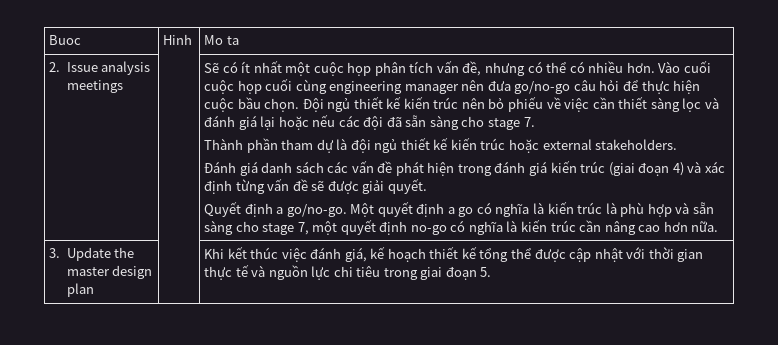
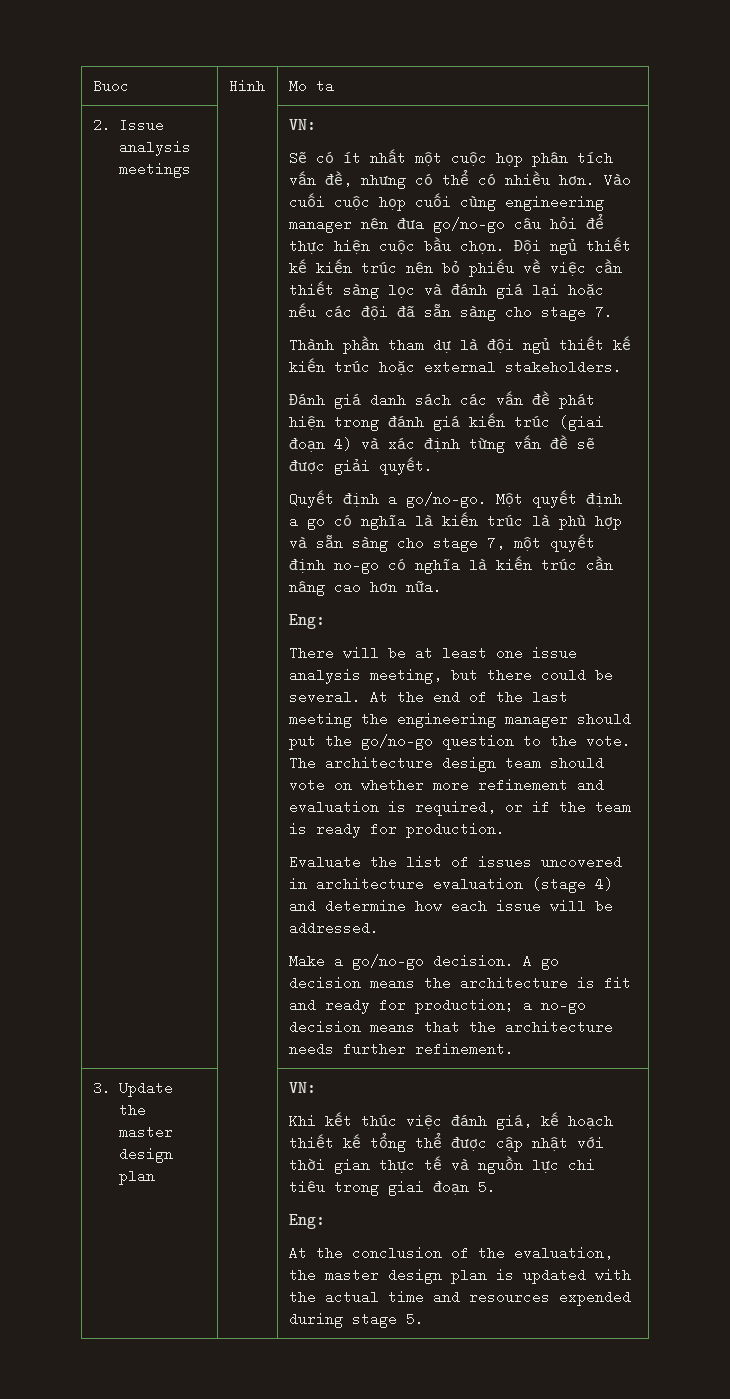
(123, 86) none -> [288,119,316,130] VN: //
(719, 226) none -> [288,614,325,629] [288,646,577,660] [288,668,613,684] [288,690,568,704] [288,712,631,728] [288,734,631,750] [288,756,604,772] [288,778,604,792] [288,800,631,816] [288,822,505,838] [288,855,622,869] [288,877,613,893] [288,899,613,913] [288,921,379,935] [288,954,559,970] [288,976,631,990] [288,998,586,1014] [288,1020,613,1034] [288,1042,514,1056] // Eng: // There will be at least one issue analysis meeting, but there could be several. At the end of the last meeting the engineering manager should put the go/no-go question to the vote. The architecture design team should vote on whether more refinement and evaluation is required, or if the team is ready for production. // Evaluate the list of issues uncovered in architecture evaluation (stage 4) and determine how each issue will be addressed. // Make a go/no-go decision. A go decision means the architecture is fit and ready for production; a no-go decision means that the architecture needs further refinement.
(94, 290) none -> [288,1082,316,1093] VN: //
(492, 272) none -> [288,1214,325,1229] [288,1246,613,1260] [288,1268,631,1284] [288,1290,631,1306] [288,1312,424,1328] // Eng: // At the conclusion of the evaluation, the master design plan is updated with the actual time and resources expended during stage 5.

